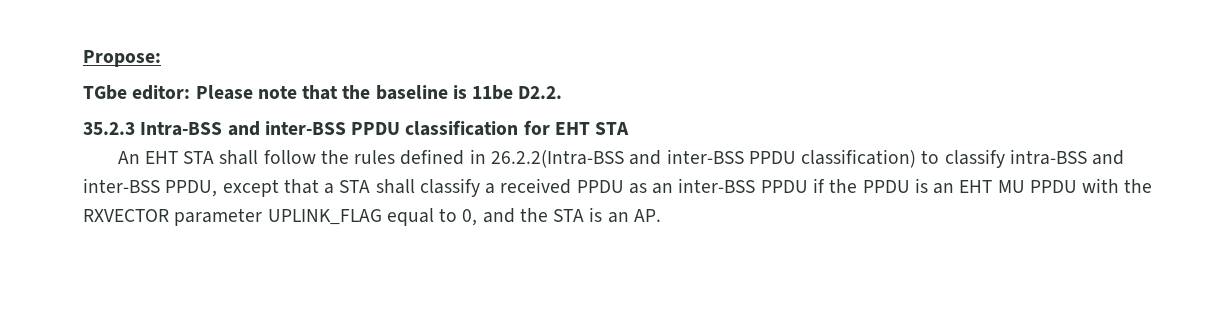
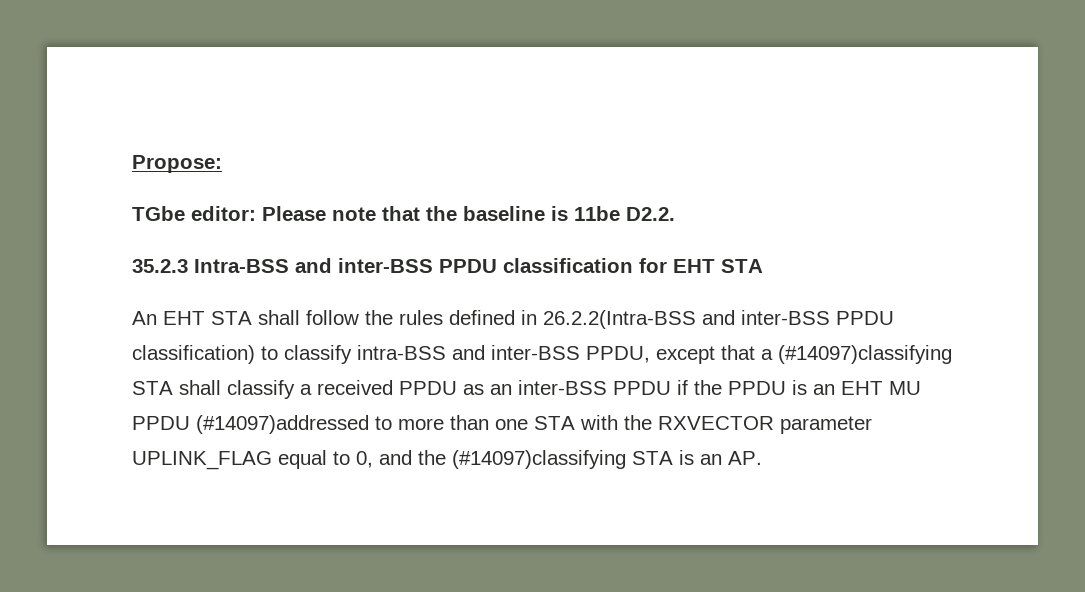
(335, 188) none -> [778,345,952,364] (#14097)classifying
(1077, 186) none -> [196,415,575,434] (#14097)addressed to more than one STA
(548, 215) none -> [452,450,626,469] (#14097)classifying

